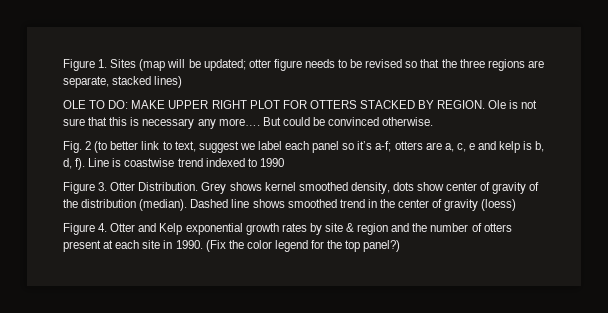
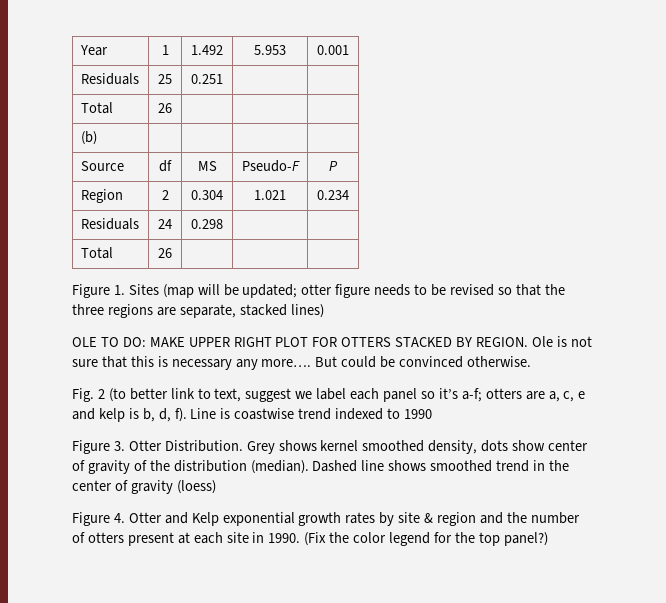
(63, 65) none -> [79,45,108,56] [161,45,169,55] [191,45,223,55] [254,45,286,55] [317,45,349,55] [80,73,139,85] [158,74,172,84] [191,74,223,84] [80,102,113,114] [158,103,172,113] [80,131,97,145] [80,161,124,171] [159,160,172,172] [197,161,217,171] [241,160,300,172] [329,161,338,171] [80,189,123,203] [161,190,169,200] [191,190,223,200] [254,190,286,200] [317,190,349,200] [80,218,139,230] [158,219,172,229] [191,219,223,229] [80,247,113,259] [158,248,172,258] Year | 1 | 1.492 | 5.953 | 0.001 // Residuals | 25 | 0.251 | | // Total | 26 | | | // (b) | | | | // Source | df | MS | Pseudo-F | P // Region | 2 | 0.304 | 1.021 | 0.234 // Residuals | 24 | 0.298 | | // Total | 26 | | | //

